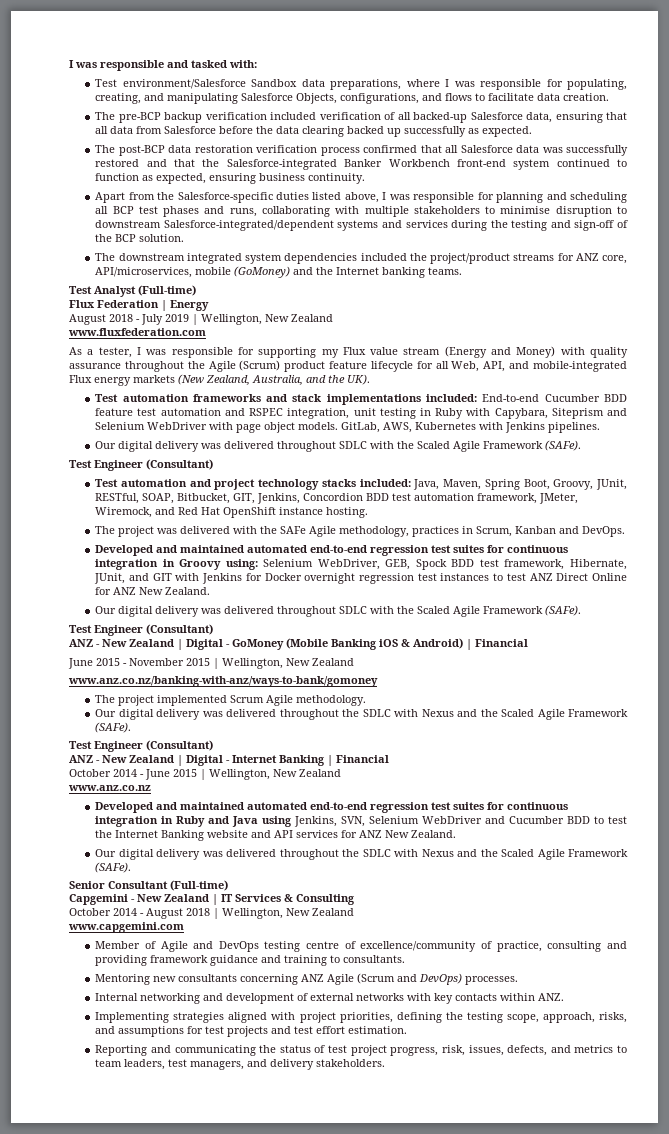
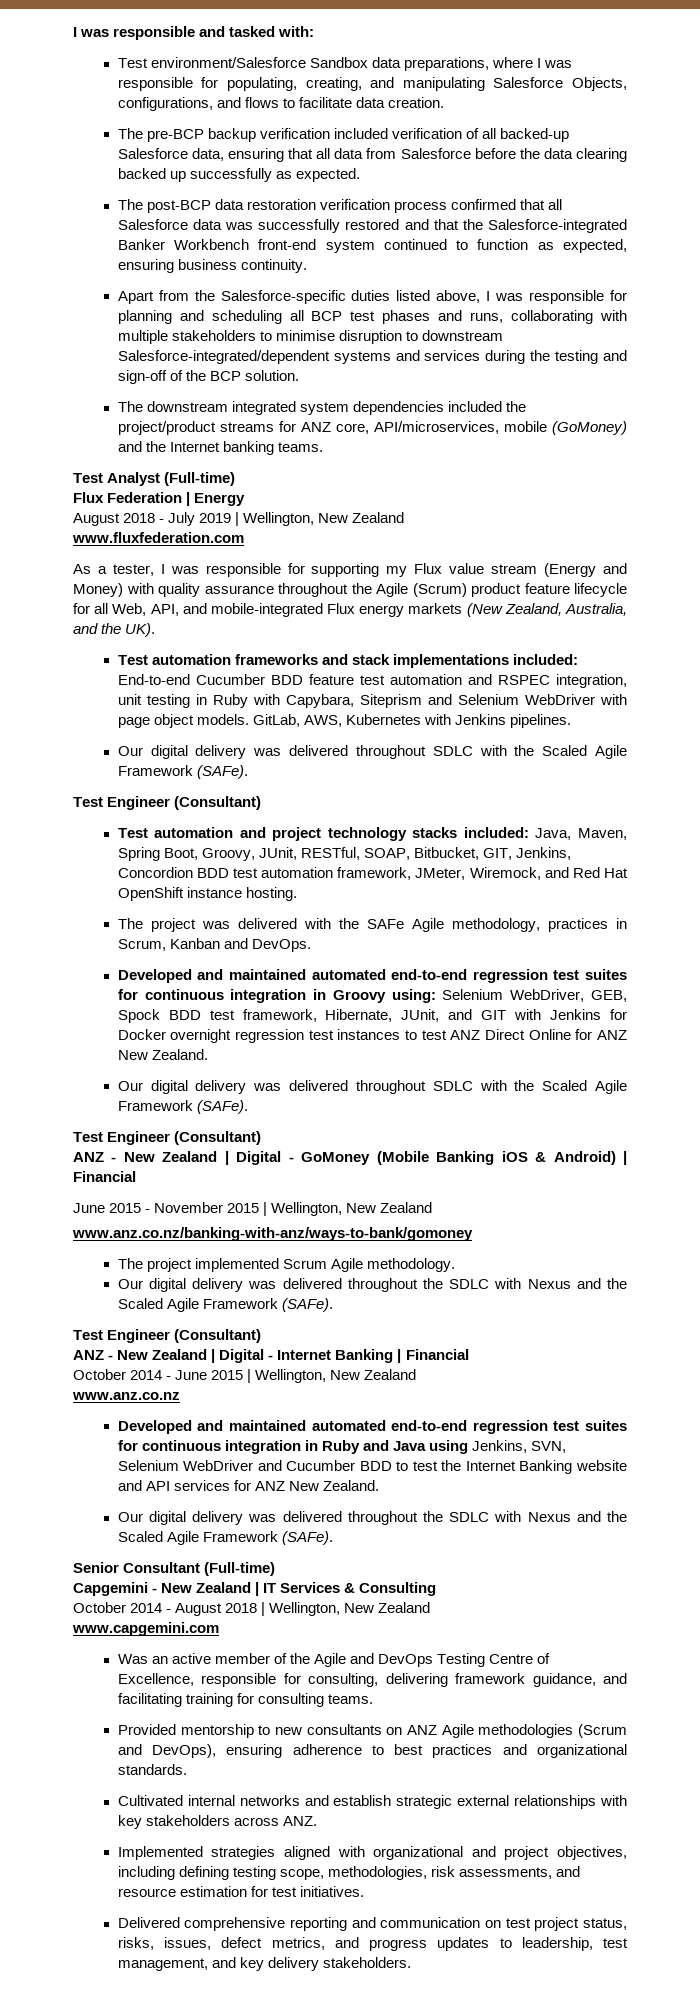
[95,941,628,952] [95,955,406,966] [95,974,151,985] Member of Agile and DevOps testing centre of excellence/community of practice, consulting and providing framework guidance and training to consultants. // Mentoring -> [117,1653,551,1667] [117,1673,627,1687] [117,1693,374,1707] [117,1724,271,1738] Was an active member of the Agile and DevOps Testing Centre of Excellence, responsible for consulting, delivering framework guidance, and facilitating training for consulting teams. // Provided mentorship to
[240,974,299,985] concerning -> [386,1727,403,1735] on
(355, 979) none -> [478,1724,574,1738] methodologies
[419,973,519,985] [95,993,536,1004] DevOps) processes. // Internal networking and development of external networks with key contacts within -> [152,1744,628,1758] [117,1764,187,1775] [117,1795,627,1809] [117,1815,279,1829] DevOps), ensuring adherence to best practices and organizational standards. // Cultivated internal networks and establish strategic external relationships with key stakeholders across
[95,1012,170,1023] Implementing -> [117,1846,203,1860] Implemented
[299,1012,628,1023] [95,1026,408,1037] [95,1045,628,1056] [95,1059,268,1070] project priorities, defining the testing scope, approach, risks, and assumptions for test projects and test effort estimation. // Reporting and communicating the status of test project progress, risk, issues, defects, and metrics to team leaders, test managers, and -> [373,1846,628,1860] [117,1866,581,1880] [117,1886,365,1897] [117,1917,628,1931] [117,1937,628,1951] [117,1957,264,1971] organizational and project objectives, including defining testing scope, methodologies, risk assessments, and resource estimation for test initiatives. // Delivered comprehensive reporting and communication on test project status, risks, issues, defect metrics, and progress updates to leadership, test management, and key

